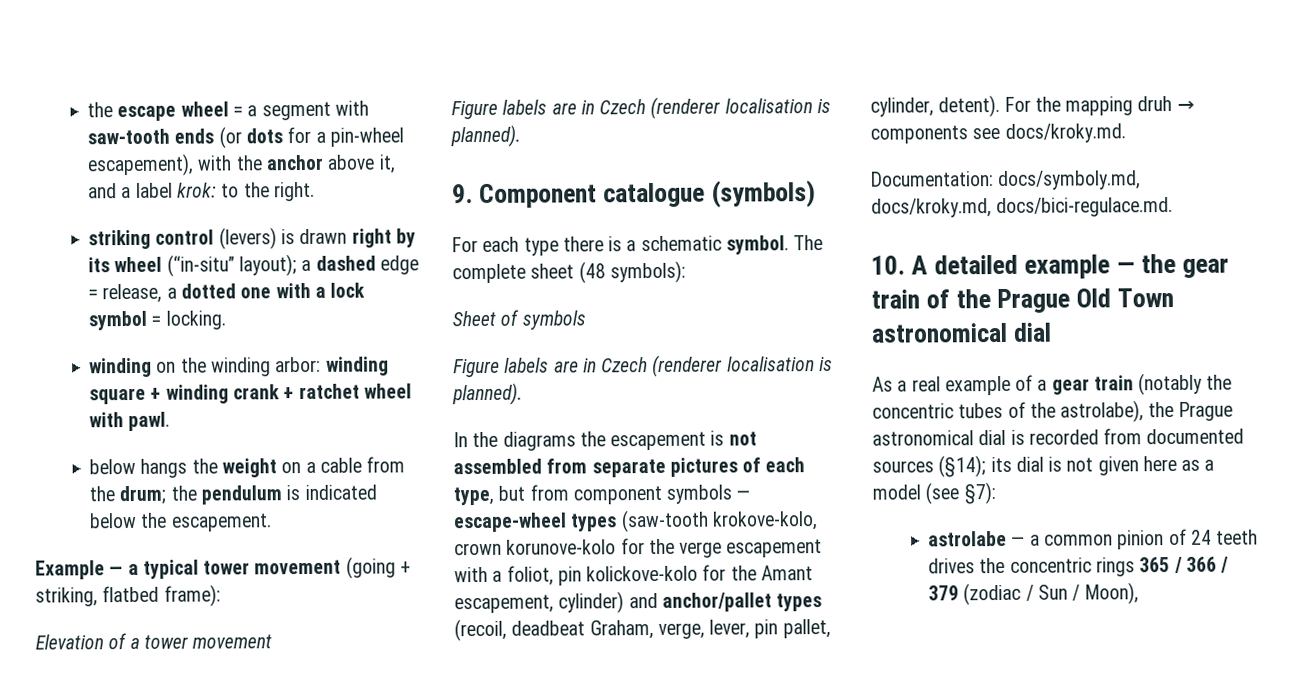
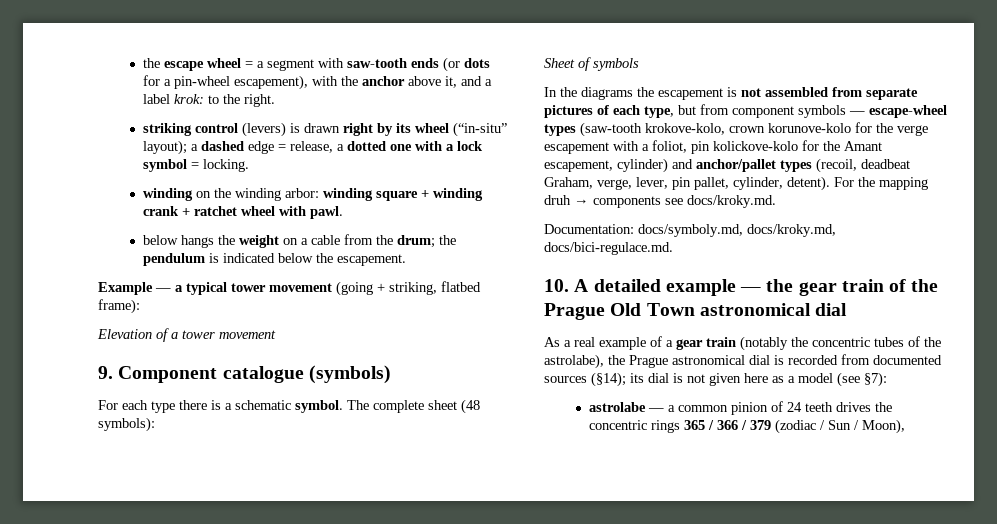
[451,96,831,120] [450,124,521,148] // Figure labels are in Czech (renderer localisation is planned). -> (276, 334) none
[453,354,833,378] [452,382,523,406] // Figure labels are in Czech (renderer localisation is planned). -> (639, 64) none

